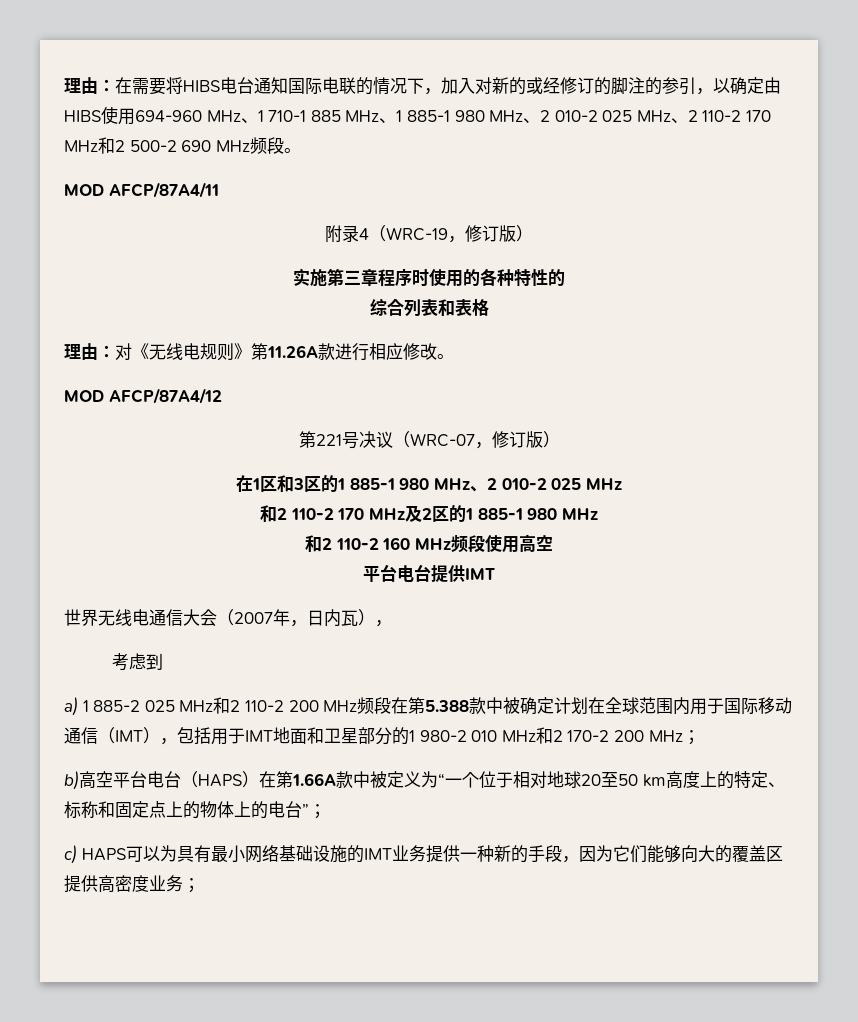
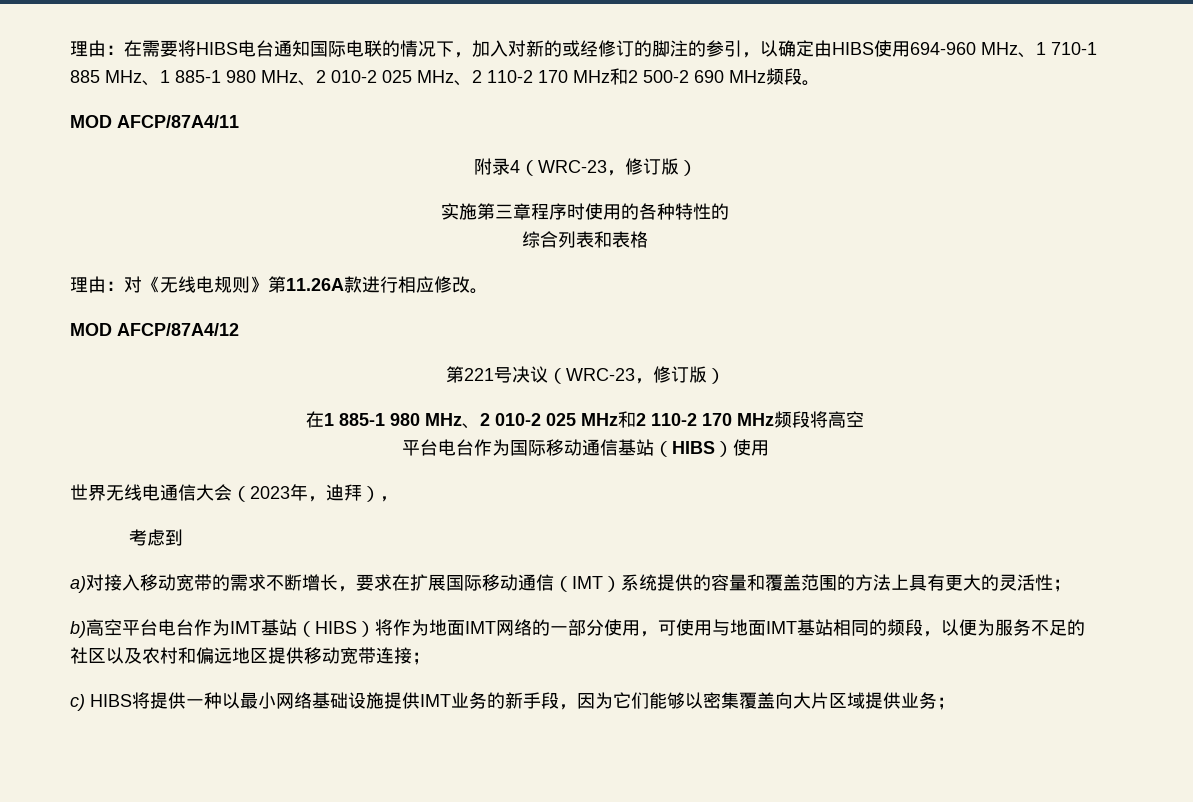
[386,227,448,241] WRC-19 -> [537,160,607,173] WRC-23
[409,433,475,447] WRC-07 -> [565,368,635,381] WRC-23
[260,475,622,492] 区和3区的1 885-1 980 MHz、2 010-2 025 MHz // -> [339,413,618,429] 885-1 980 MHz、2 010-2 025 MHz
[404,505,598,522] [305,534,553,553] [363,564,495,582] 及2区的1 885-1 980 MHz // 和2 110-2 160 MHz频段使用高空 // 平台电台提供IMT -> [774,411,864,428] [401,439,769,457] 频段将高空 // 平台电台作为国际移动通信基站（HIBS）使用
[234,609,358,627] 2007年，日内瓦 -> [250,484,362,502] 2023年，迪拜
[82,697,725,715] 1 885-2 025 MHz和2 110-2 200 MHz频段在第5.388款中被确定计划在全球范围内用于 -> [86,574,446,592] 对接入移动宽带的需求不断增长，要求在扩展
[160,727,683,745] ，包括用于IMT地面和卫星部分的1 980-2 010 MHz和2 170-2 200 MHz -> [621,574,1053,591] 系统提供的容量和覆盖范围的方法上具有更大的灵活性
[181,771,785,789] [64,801,326,819] [64,845,211,864] （HAPS）在第1.66A款中被定义为“一个位于相对地球20至50 km高度上的特定、标称和固定点上的物体上的电台”； // c) HAPS可以为具有 -> [194,619,1085,637] [70,647,430,665] [70,692,240,711] 作为IMT基站（HIBS）将作为地面IMT网络的一部分使用，可使用与地面IMT基站相同的频段，以便为服务不足的社区以及农村和偏远地区提供移动宽带连接； // c) HIBS将提供一种以
[346,845,364,863] 的 -> [384,692,420,709] 提供
[425,845,528,863] 提供一种新的 -> [487,692,523,709] 的新
[680,845,783,863] [64,875,149,893] 向大的覆盖区提供高密度 -> [685,692,901,709] 以密集覆盖向大片区域提供

